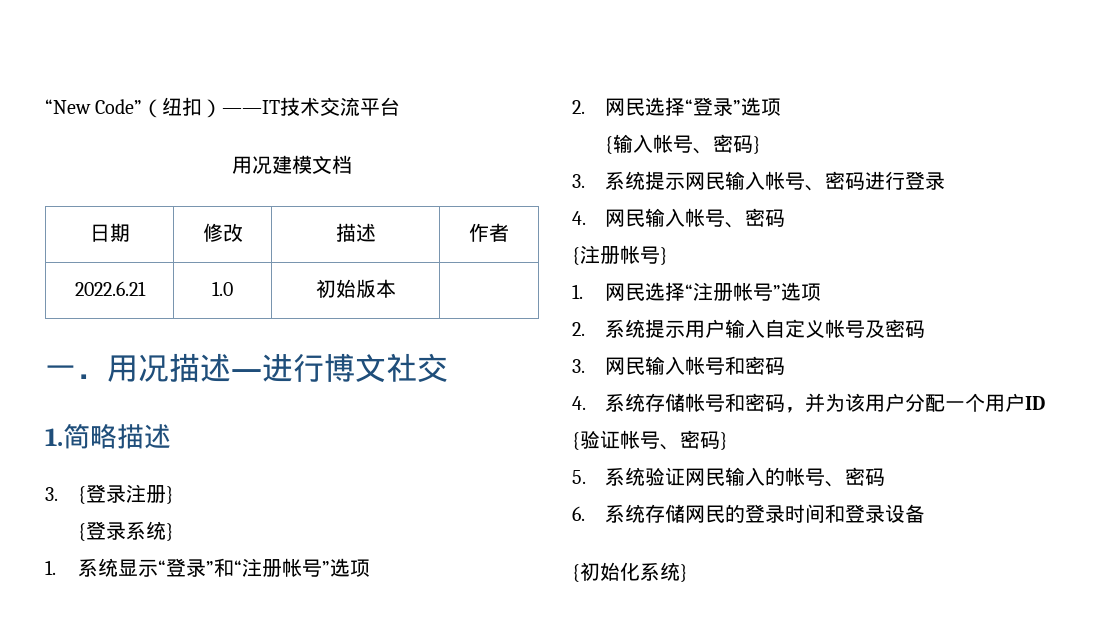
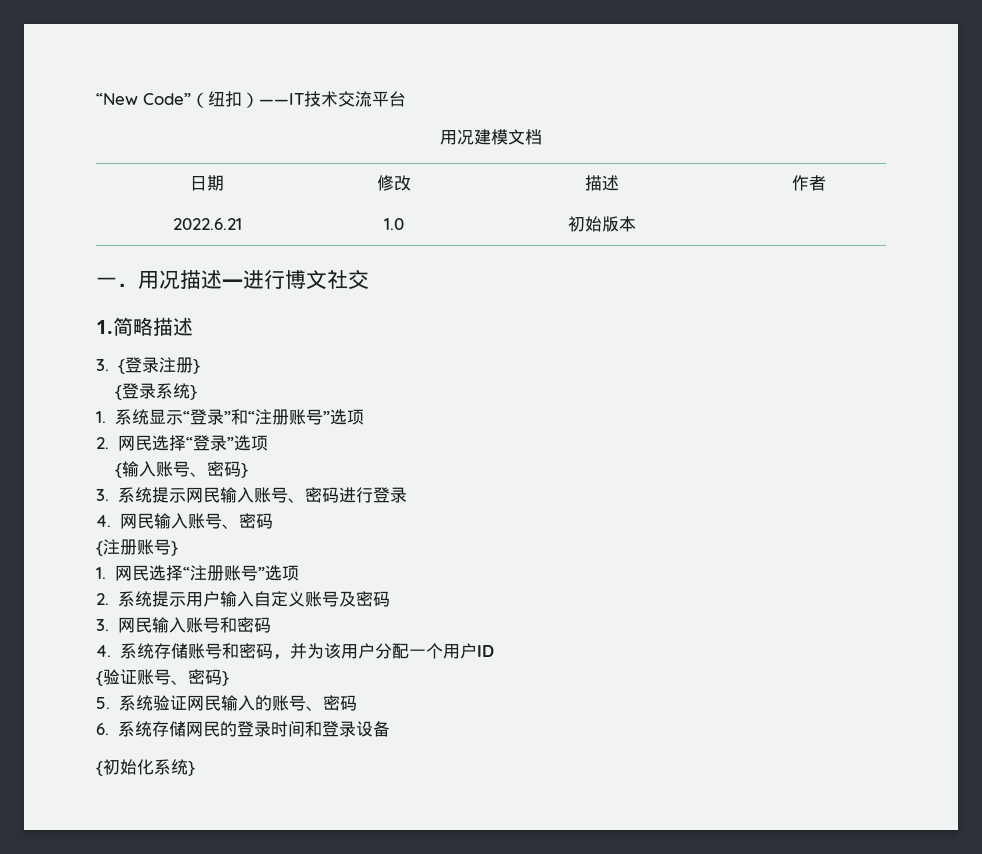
[282,558,303,577] 帐 -> [289,409,307,425] 账
[653,134,674,153] 帐 -> [156,461,174,477] 账
[765,171,786,190] 帐 -> [253,487,271,503] 账
[685,208,706,227] 帐 -> [187,513,205,529] 账
[620,245,640,264] 帐 -> [137,539,154,555] 账
[733,282,754,301] 帐 -> [224,565,242,581] 账
[825,319,846,338] 帐 -> [304,591,322,607] 账
[685,356,706,375] 帐 -> [185,617,203,633] 账
[685,393,706,412] 帐 -> [187,643,205,659] 账
[620,430,640,449] 帐 -> [137,669,154,685] 账
[785,467,806,486] 帐 -> [271,695,289,711] 账

